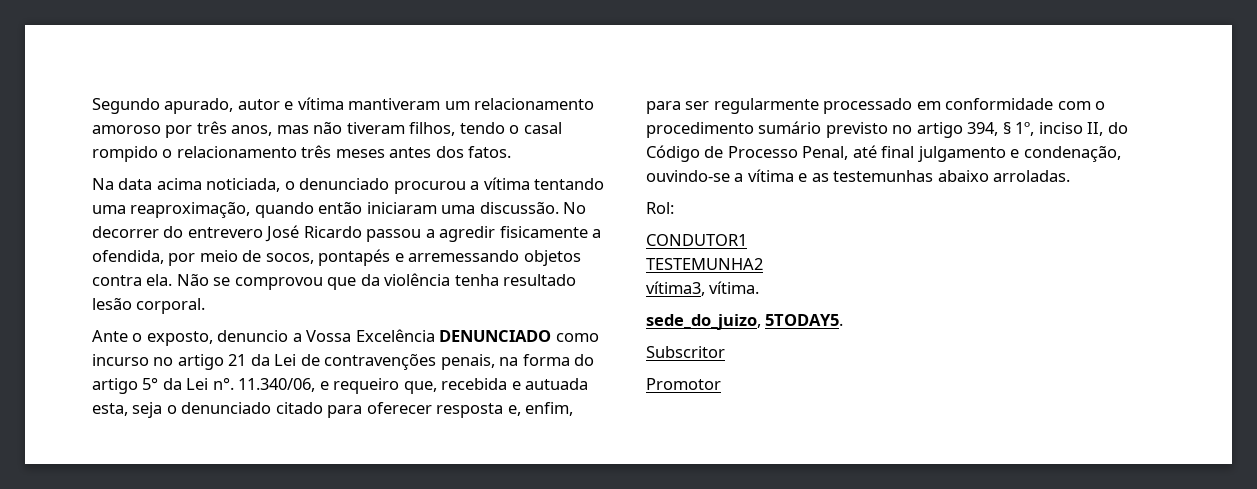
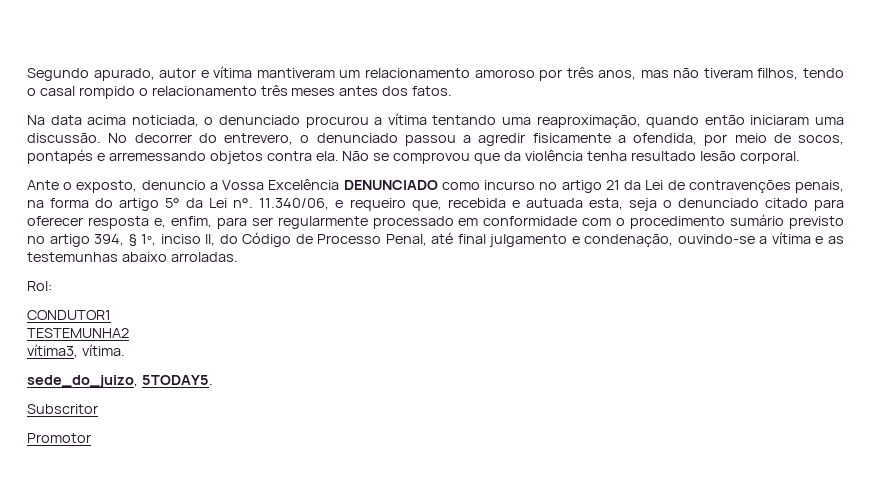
[187,225,362,242] entrevero José Ricardo -> [224,133,398,145] entrevero, o denunciado

